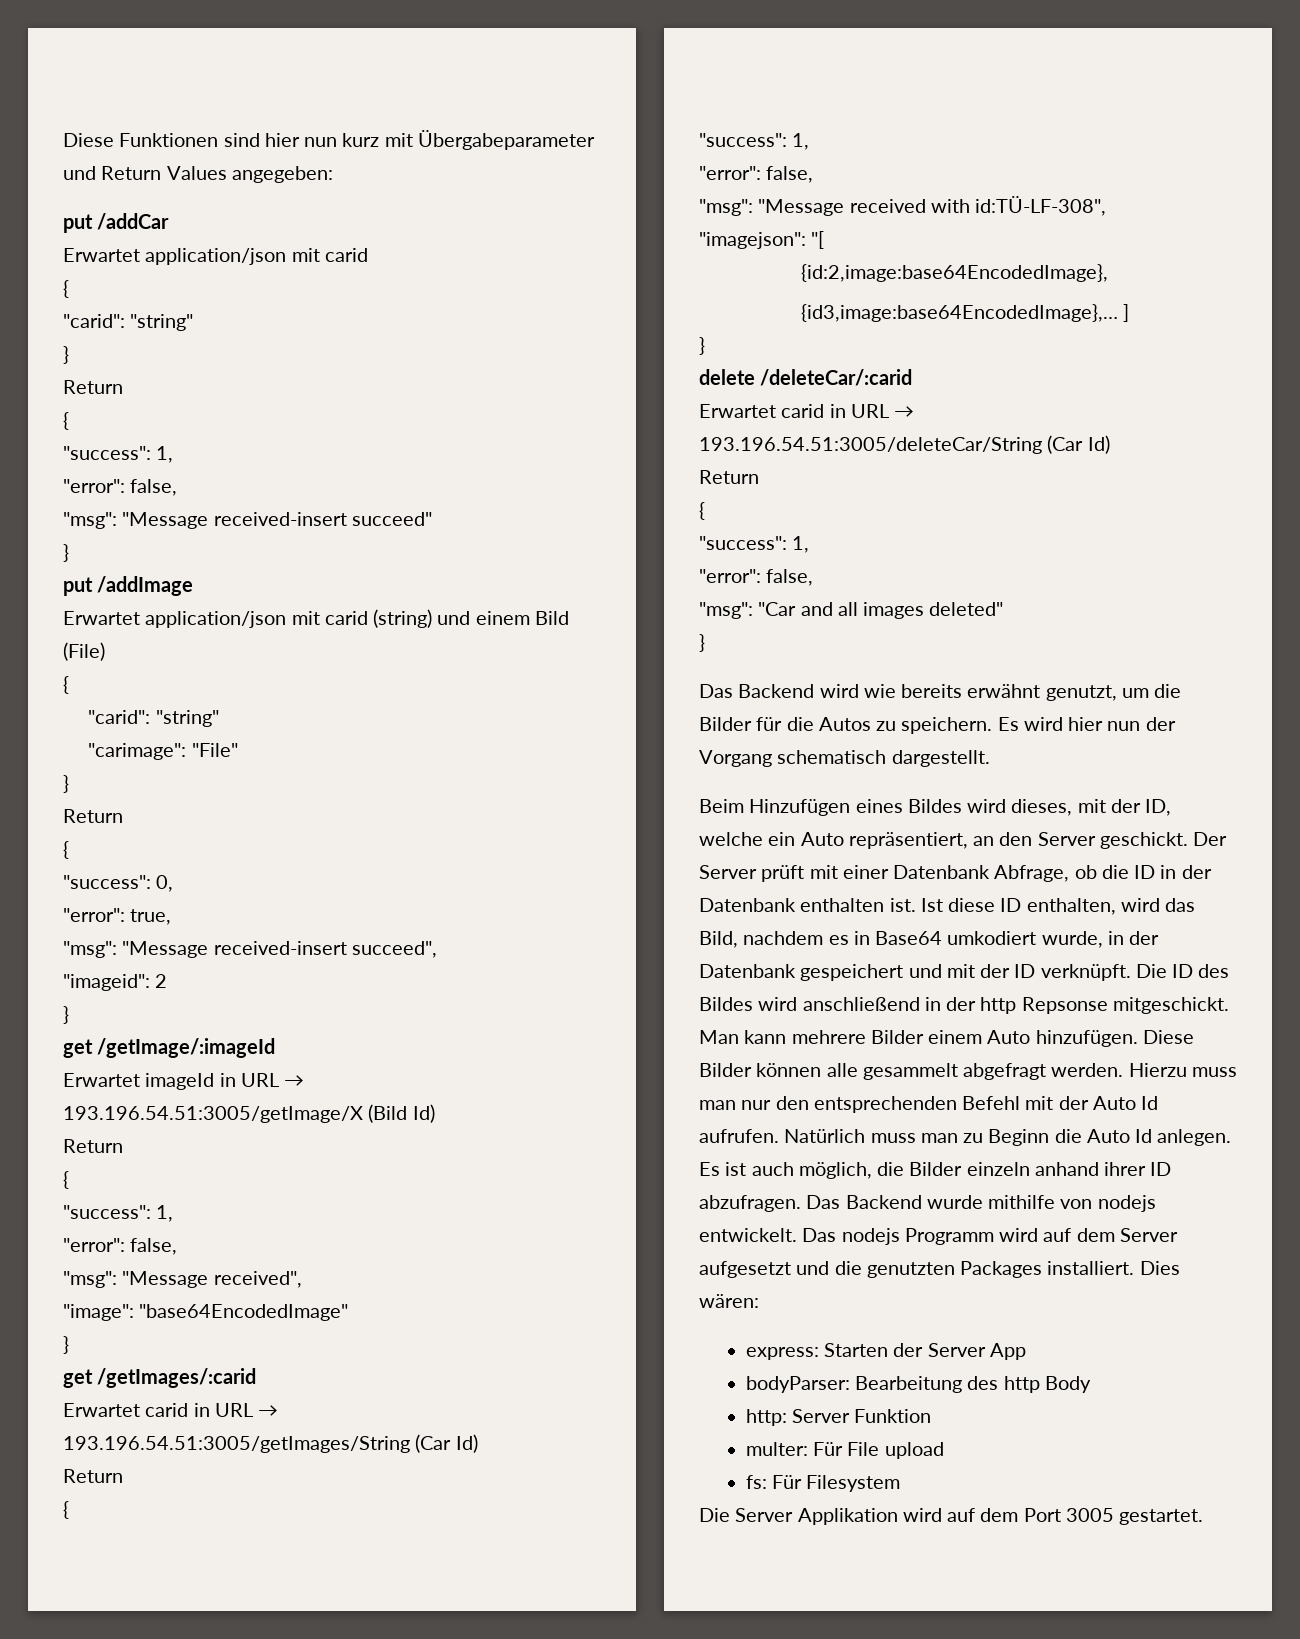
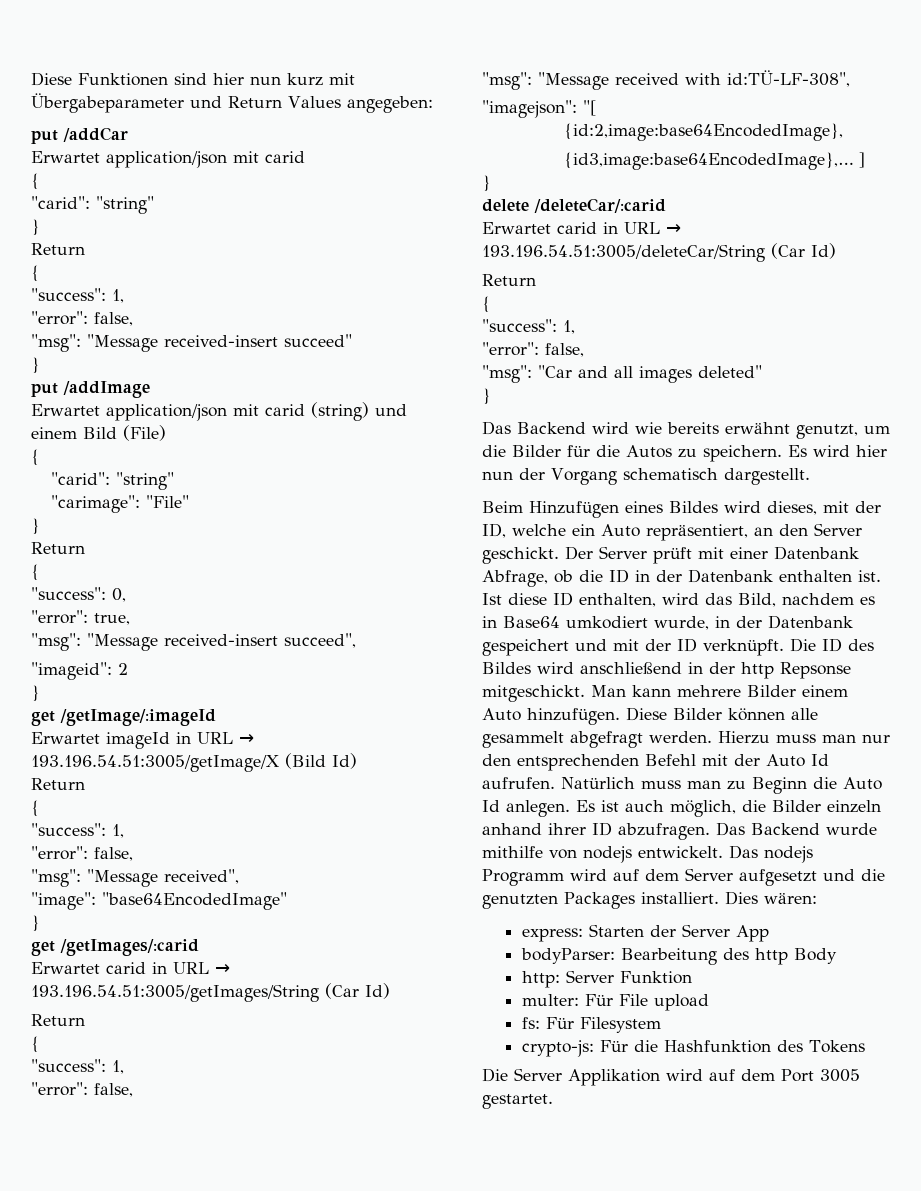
(901, 1483) none -> [521,1040,865,1057] // crypto-js: Für die Hashfunktion des Tokens

